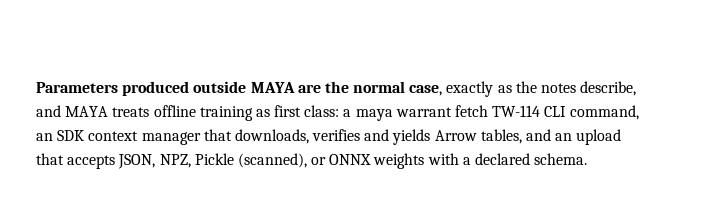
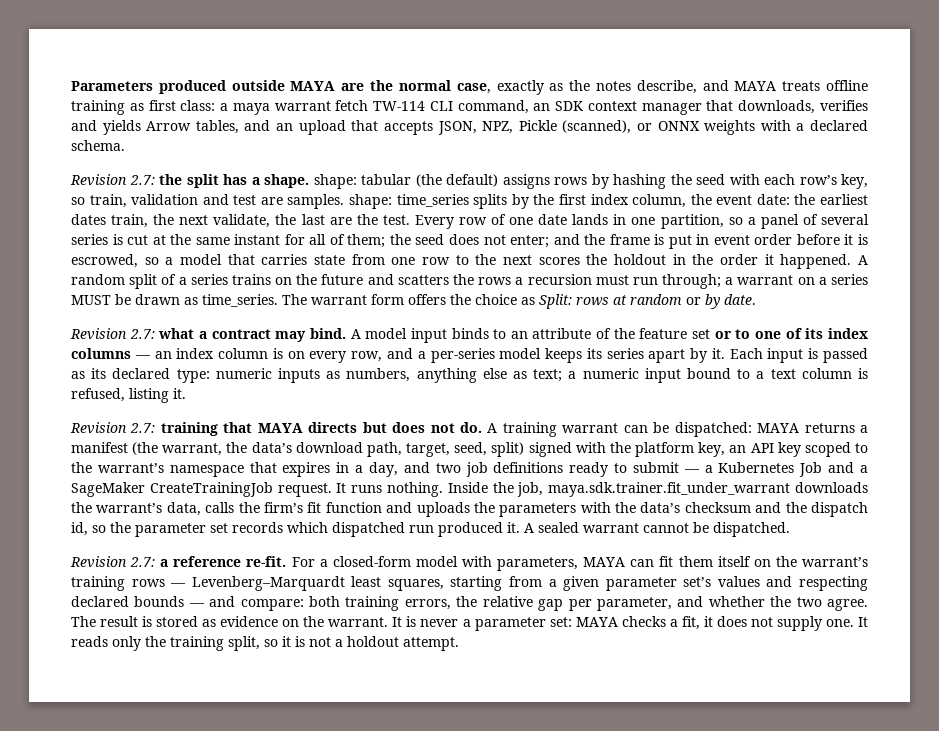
(588, 159) none -> [70,174,868,189] [71,194,868,209] [71,214,869,229] [71,234,869,249] [71,254,868,269] [71,274,868,289] [71,294,756,309] [70,328,869,343] [71,348,868,363] [71,368,869,383] [71,388,186,403] [70,422,869,437] [71,442,868,457] [71,462,869,477] [71,482,868,497] [71,502,869,517] [71,522,790,537] [70,556,868,571] [71,576,868,591] [71,596,868,611] [71,616,868,631] [71,636,459,651] // Revision 2.7: the split has a shape. shape: tabular (the default) assigns rows by hashing the seed with each row’s key, so train, validation and test are samples. shape: time_series splits by the first index column, the event date: the earliest dates train, the next validate, the last are the test. Every row of one date lands in one partition, so a panel of several series is cut at the same instant for all of them; the seed does not enter; and the frame is put in event order before it is escrowed, so a model that carries state from one row to the next scores the holdout in the order it happened. A random split of a series trains on the future and scatters the rows a recursion must run through; a warrant on a series MUST be drawn as time_series. The warrant form offers the choice as Split: rows at random or by date. // Revision 2.7: what a contract may bind. A model input binds to an attribute of the feature set or to one of its index columns — an index column is on every row, and a per-series model keeps its series apart by it. Each input is passed as its declared type: numeric inputs as numbers, anything else as text; a numeric input bound to a text column is refused, listing it. // Revision 2.7: training that MAYA directs but does not do. A training warrant can be dispatched: MAYA returns a manifest (the warrant, the data’s download path, target, seed, split) signed with the platform key, an API key scoped to the warrant’s namespace that expires in a day, and two job definitions ready to submit — a Kubernetes Job and a SageMaker CreateTrainingJob request. It runs nothing. Inside the job, maya.sdk.trainer.fit_under_warrant downloads the warrant’s data, calls the firm’s fit function and uploads the parameters with the data’s checksum and the dispatch id, so the parameter set records which dispatched run produced it. A sealed warrant cannot be dispatched. // Revision 2.7: a reference re-fit. For a closed-form model with parameters, MAYA can fit them itself on the warrant’s training rows — Levenberg–Marquardt least squares, starting from a given parameter set’s values and respecting declared bounds — and compare: both training errors, the relative gap per parameter, and whether the two agree. The result is stored as evidence on the warrant. It is never a parameter set: MAYA checks a fit, it does not supply one. It reads only the training split, so it is not a holdout attempt.

